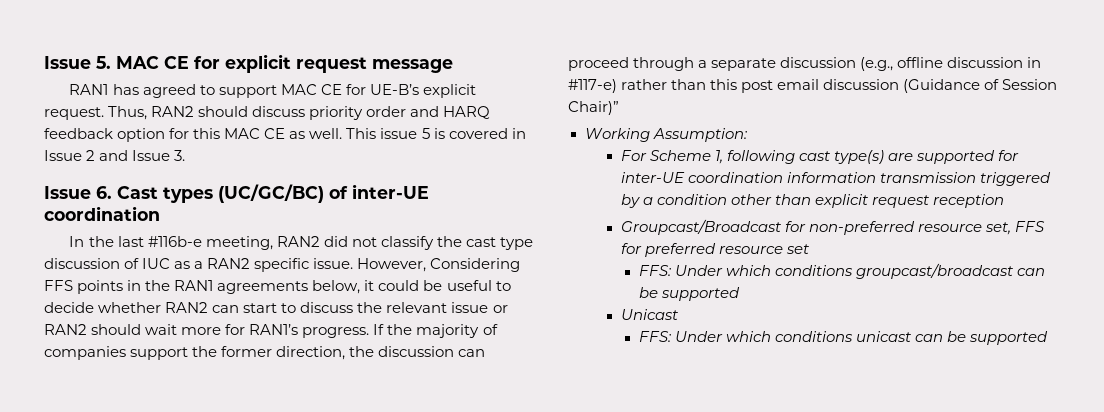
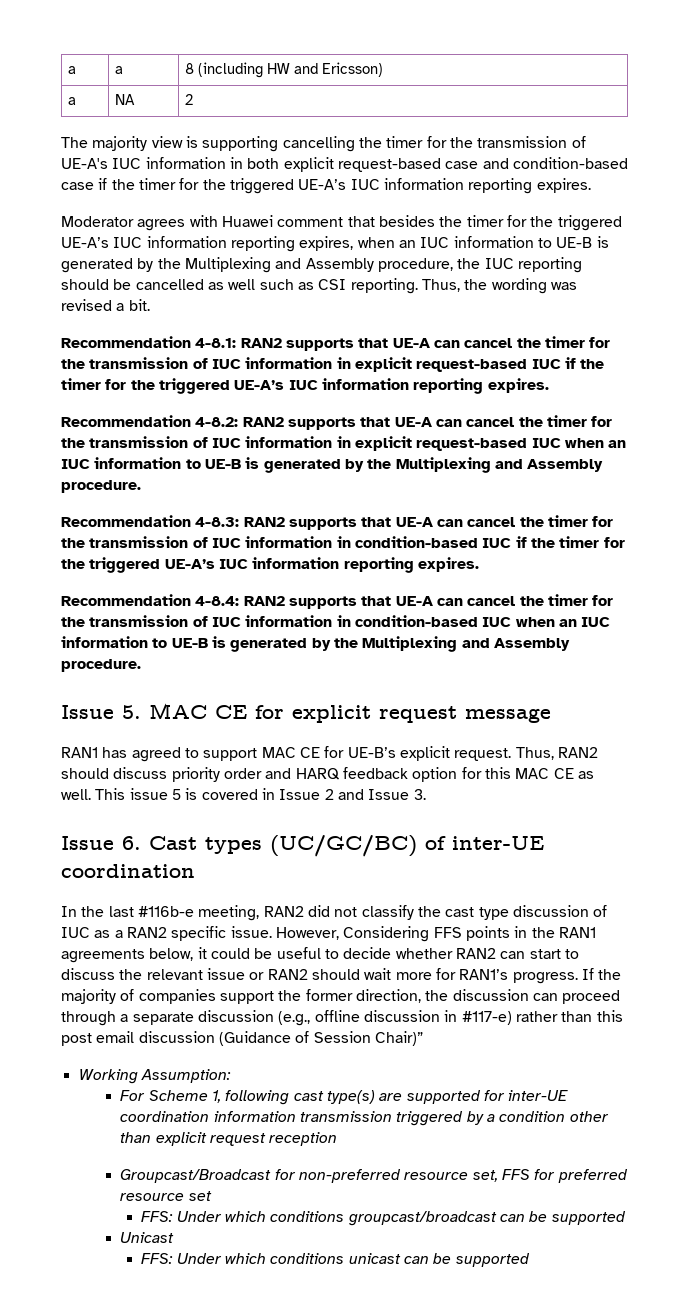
(44, 62) none -> [67,66,76,74] [114,66,123,74] [184,62,383,78] [67,97,76,105] [114,94,135,105] [184,94,193,105] [61,136,586,152] [61,157,628,172] [61,178,591,194] [61,215,622,231] [61,236,609,252] [61,257,582,273] [61,278,577,294] [61,299,150,311] [61,336,611,351] [61,357,605,372] [61,378,549,394] [61,415,613,430] [61,436,627,451] [61,457,604,473] [61,480,141,493] [61,515,614,530] [61,536,625,548] [61,557,479,573] [61,594,614,609] [61,615,611,627] [61,636,570,652] [61,659,141,672] a | a | 8 (including HW and Ericsson) // a | NA | 2 // The majority view is supporting cancelling the timer for the transmission of UE-A's IUC information in both explicit request-based case and condition-based case if the timer for the triggered UE-A’s IUC information reporting expires. // Moderator agrees with Huawei comment that besides the timer for the triggered UE-A’s IUC information reporting expires, when an IUC information to UE-B is generated by the Multiplexing and Assembly procedure, the IUC reporting should be cancelled as well such as CSI reporting. Thus, the wording was revised a bit. // Recommendation 4-8.1: RAN2 supports that UE-A can cancel the timer for the transmission of IUC information in explicit request-based IUC if the timer for the triggered UE-A’s IUC information reporting expires. // Recommendation 4-8.2: RAN2 supports that UE-A can cancel the timer for the transmission of IUC information in explicit request-based IUC when an IUC information to UE-B is generated by the Multiplexing and Assembly procedure. // Recommendation 4-8.3: RAN2 supports that UE-A can cancel the timer for the transmission of IUC information in condition-based IUC if the timer for the triggered UE-A’s IUC information reporting expires. // Recommendation 4-8.4: RAN2 supports that UE-A can cancel the timer for the transmission of IUC information in condition-based IUC when an IUC information to UE-B is generated by the Multiplexing and Assembly procedure. //

